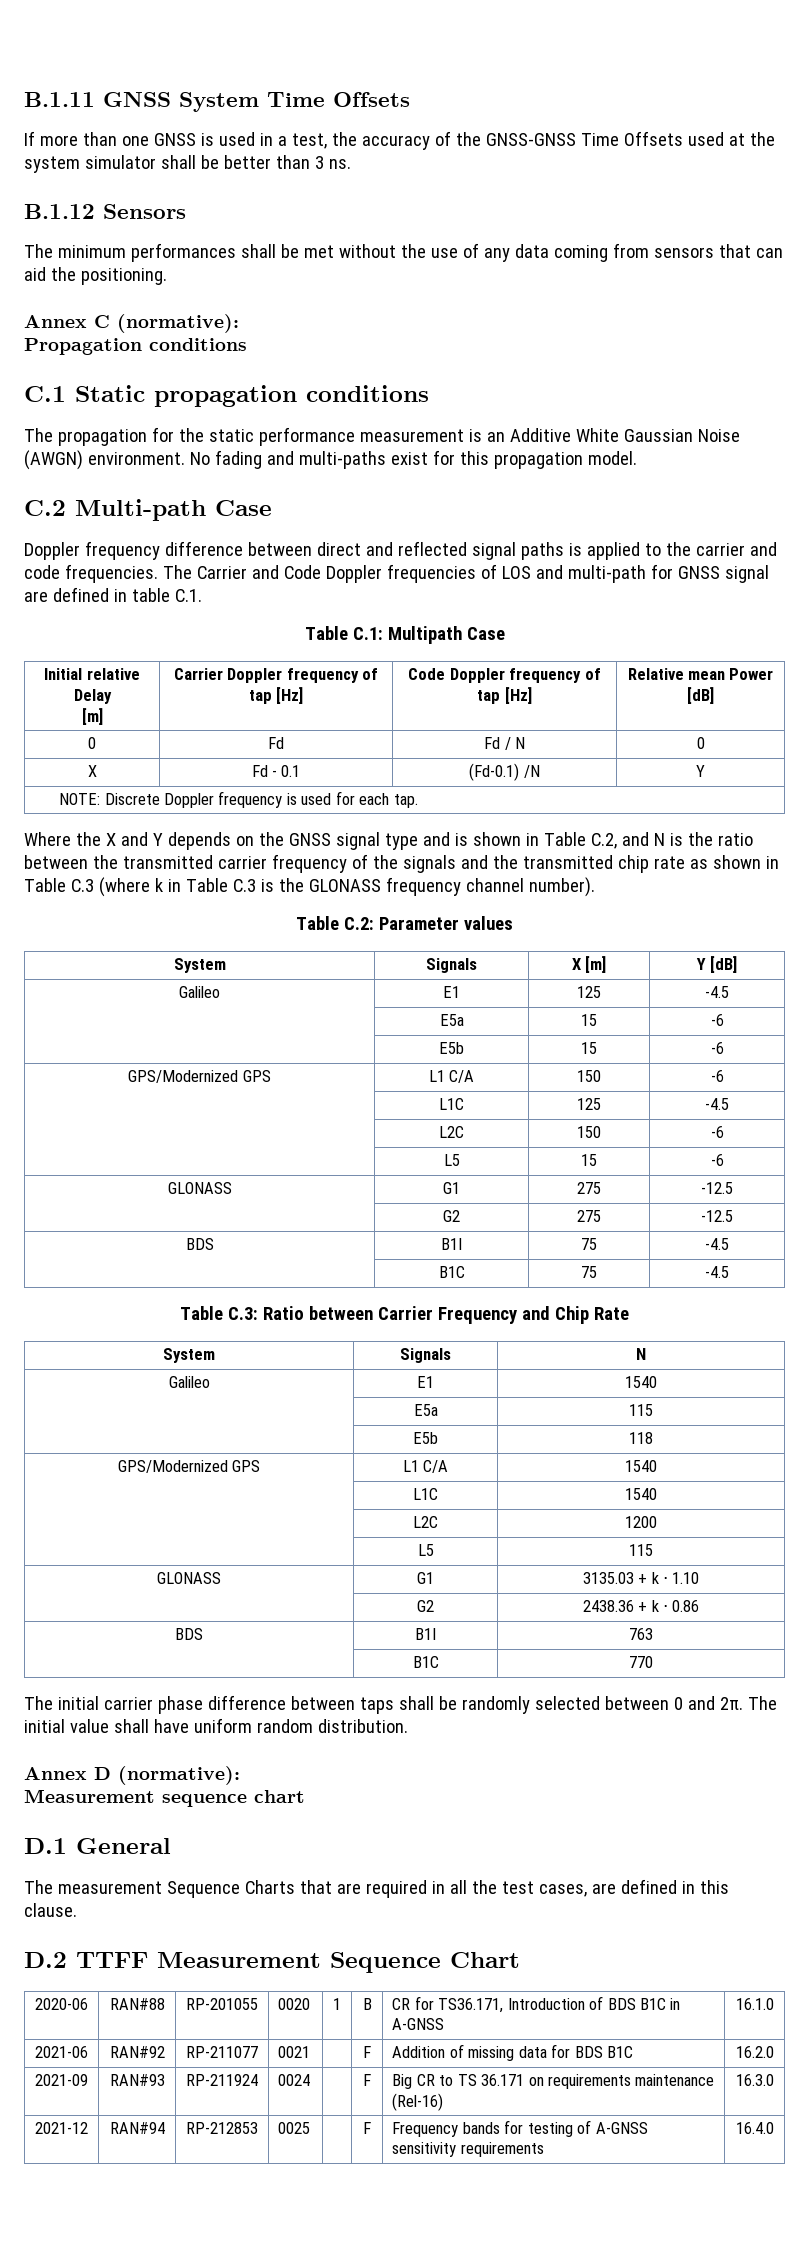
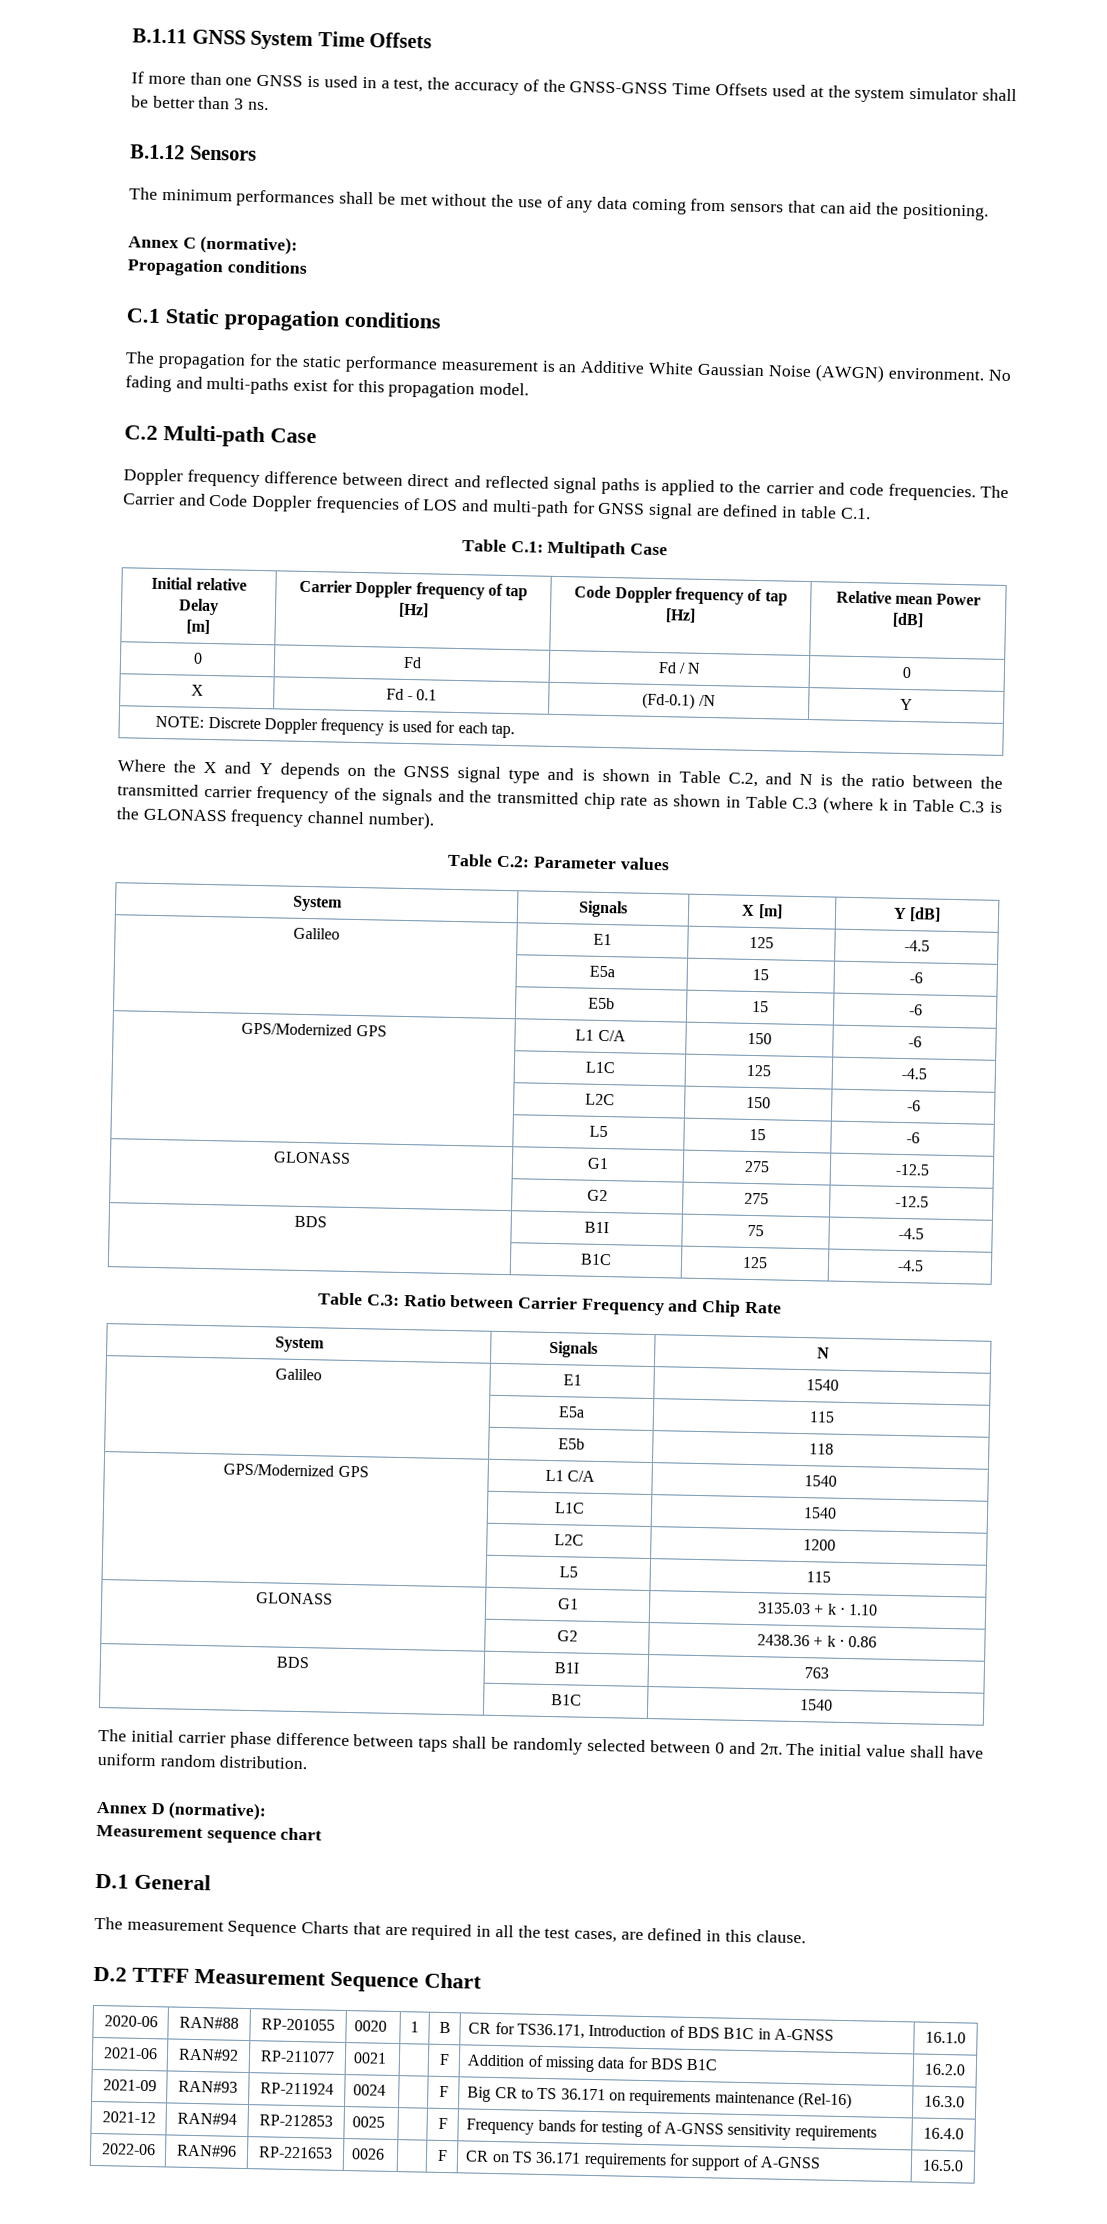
[581,1266,597,1278] 75 -> [742,1256,768,1269] 125
[629,1656,653,1668] 770 -> [799,1699,833,1711] 1540
(774, 2128) none -> [100,2143,156,2156] [176,2144,237,2157] [258,2146,333,2159] [351,2148,386,2160] [436,2149,448,2162] [465,2150,821,2171] [922,2159,964,2172] // 2022-06 | RAN#96 | RP-221653 | 0026 | | F | CR on TS 36.171 requirements for support of A-GNSS | 16.5.0

